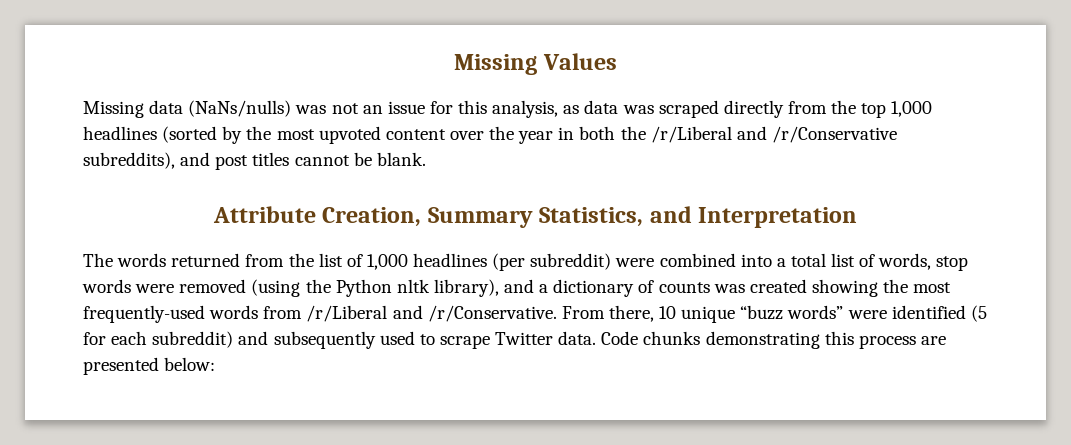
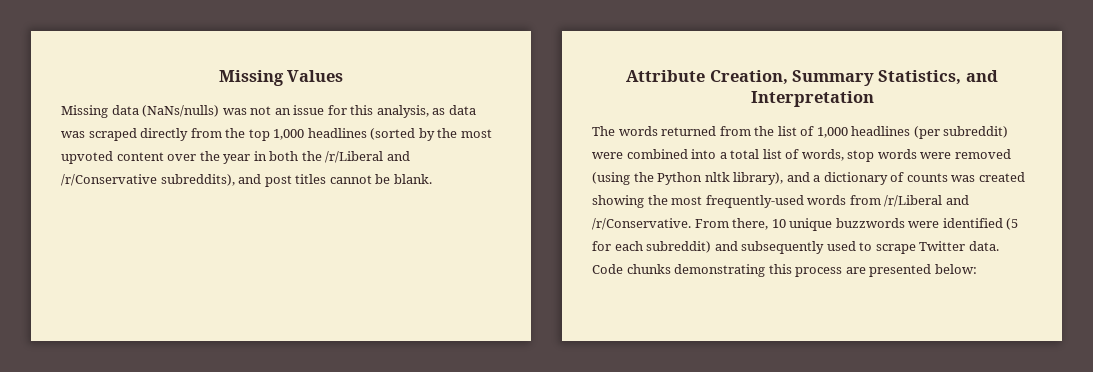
[740,305,844,320] “buzz words” -> [835,218,905,228] buzzwords

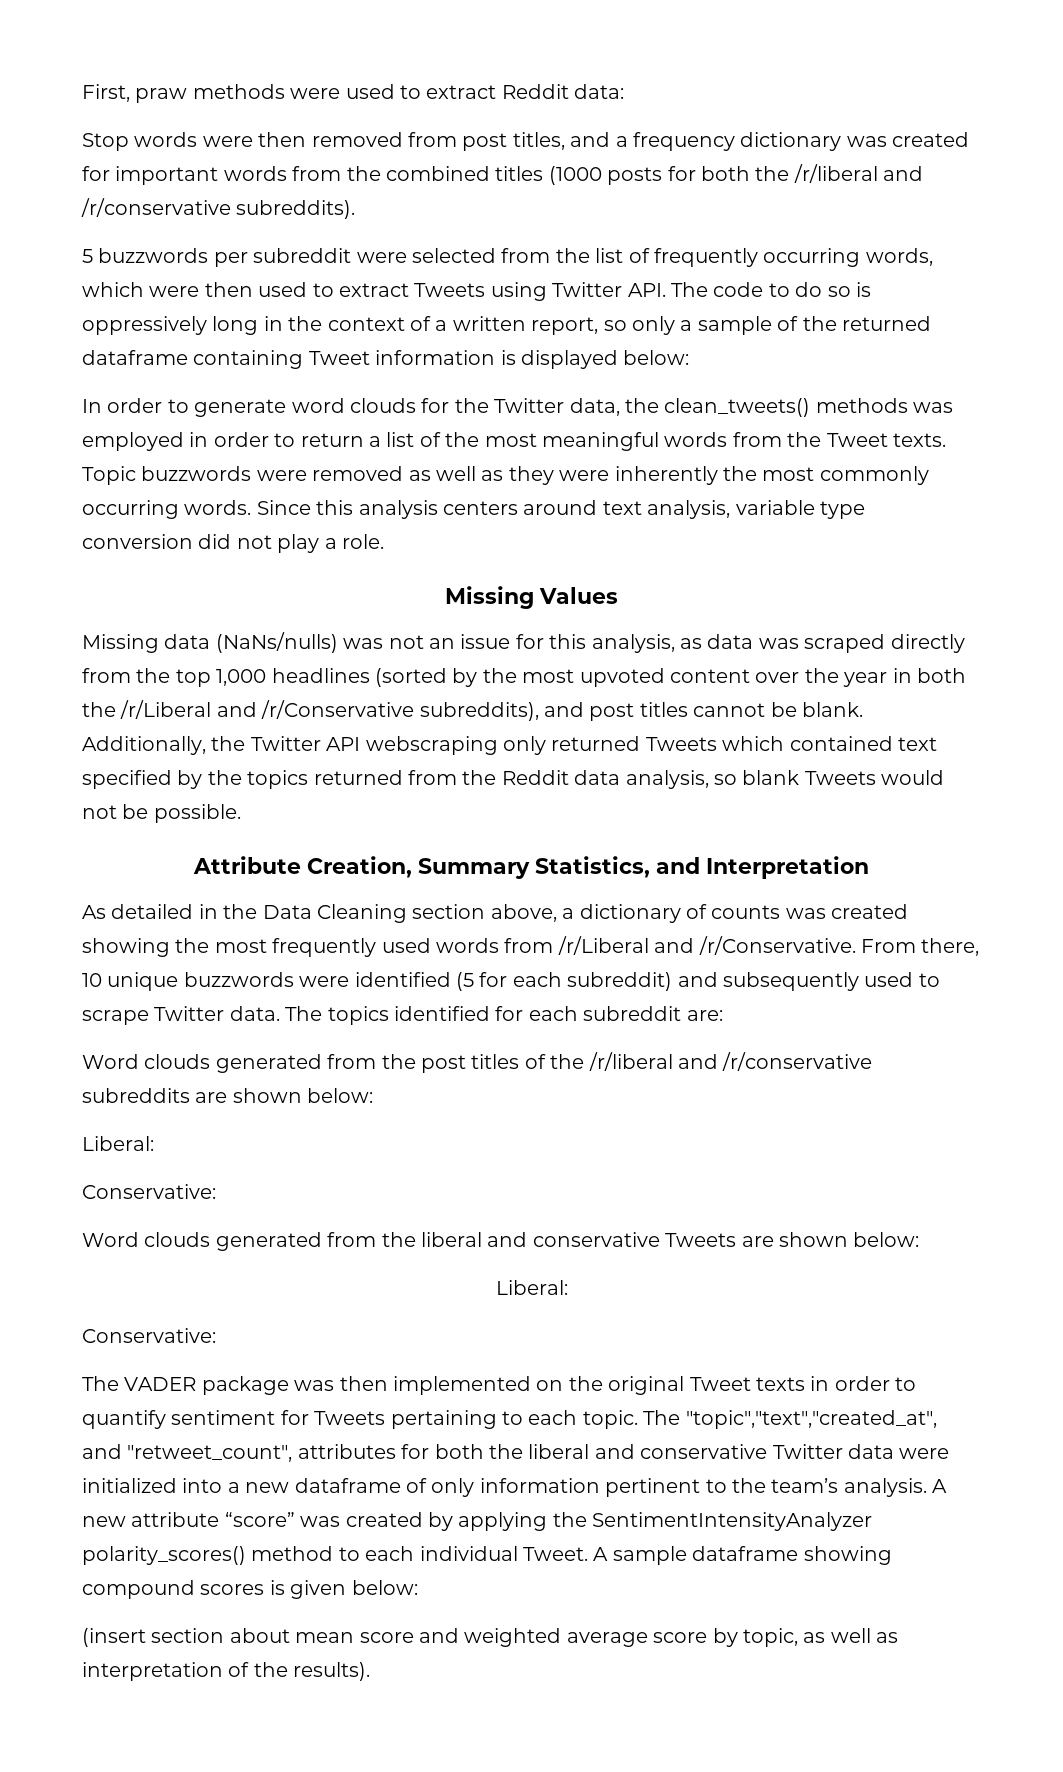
(218, 78) none -> [82,84,625,103] [82,132,970,151] [82,164,924,185] [81,198,356,219] [82,248,933,267] [82,282,871,301] [82,316,931,335] [82,350,690,369] [82,398,954,417] [82,432,946,451] [82,466,929,485] [82,500,865,519] [82,534,384,553] First, praw methods were used to extract Reddit data: // Stop words were then removed from post titles, and a frequency dictionary was created for important words from the combined titles (1000 posts for both the /r/liberal and /r/conservative subreddits). // 5 buzzwords per subreddit were selected from the list of frequently occurring words, which were then used to extract Tweets using Twitter API. The code to do so is oppressively long in the context of a written report, so only a sample of the returned dataframe containing Tweet information is displayed below: // In order to generate word clouds for the Twitter data, the clean_tweets() methods was employed in order to return a list of the most meaningful words from the Tweet texts. Topic buzzwords were removed as well as they were inherently the most commonly occurring words. Since this analysis centers around text analysis, variable type conversion did not play a role. //
(432, 179) none -> [82,736,937,755] [82,770,945,789] [82,804,241,823] Additionally, the Twitter API webscraping only returned Tweets which contained text specified by the topics returned from the Reddit data analysis, so blank Tweets would not be possible.
[592,126,1009,139] [592,149,1011,162] [592,172,810,185] The words returned from the list of 1,000 headlines (per subreddit) were combined into a total list of words, stop words were removed (using the Python nltk library), and -> [82,904,557,923] As detailed in the Data Cleaning section above,
[705,195,804,208] frequently-used -> [272,938,431,957] frequently used
[592,264,977,277] Code chunks demonstrating this process are presented below: -> [285,1006,723,1025] [82,1052,873,1073] [82,1088,374,1103] [82,1136,154,1151] [82,1184,216,1199] [82,1232,920,1251] [495,1280,568,1295] [82,1328,216,1343] [82,1376,917,1395] [82,1410,937,1429] [82,1444,950,1462] [82,1478,948,1497] [82,1512,873,1531] [82,1546,892,1565] [82,1580,418,1599] [82,1628,899,1647] [82,1662,371,1681] The topics identified for each subreddit are: // Word clouds generated from the post titles of the /r/liberal and /r/conservative subreddits are shown below: // Liberal: // Conservative: // Word clouds generated from the liberal and conservative Tweets are shown below: // Liberal: // Conservative: // The VADER package was then implemented on the original Tweet texts in order to quantify sentiment for Tweets pertaining to each topic. The "topic","text","created_at", and "retweet_count", attributes for both the liberal and conservative Twitter data were initialized into a new dataframe of only information pertinent to the team’s analysis. A new attribute “score” was created by applying the SentimentIntensityAnalyzer polarity_scores() method to each individual Tweet. A sample dataframe showing compound scores is given below: // (insert section about mean score and weighted average score by topic, as well as interpretation of the results).

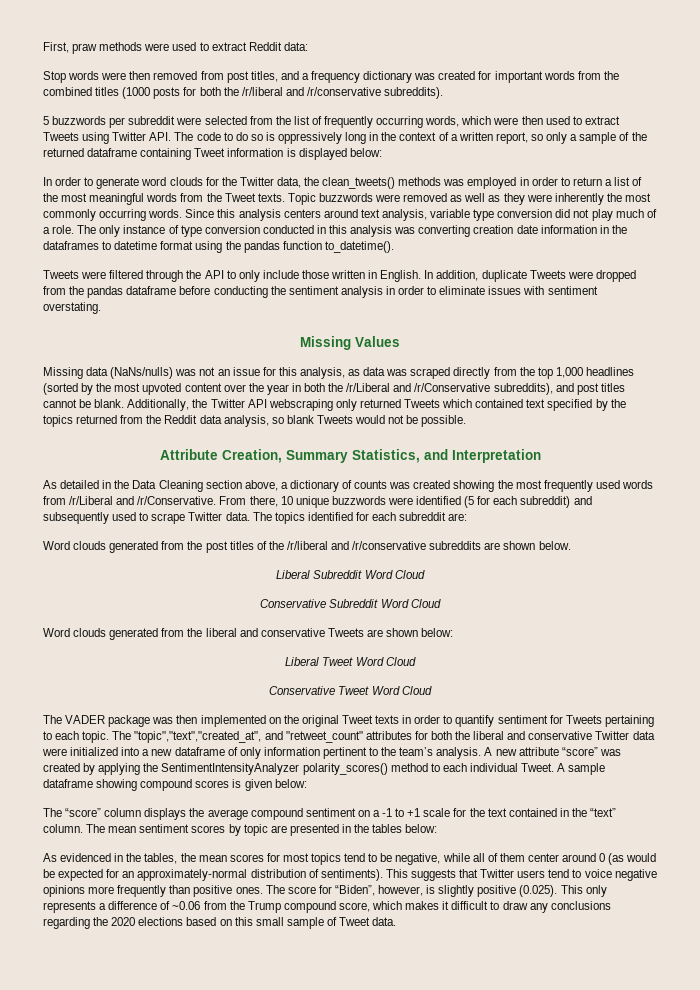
(320, 543) none -> [615,209,657,218] much of
(384, 541) none -> [77,225,627,237] [43,241,394,253] [43,270,636,282] [43,286,598,298] [43,302,101,314] The only instance of type conversion conducted in this analysis was converting creation date information in the dataframes to datetime format using the pandas function to_datetime(). // Tweets were filtered through the API to only include those written in English. In addition, duplicate Tweets were dropped from the pandas dataframe before conducting the sentiment analysis in order to eliminate issues with sentiment overstating.
[307,1088,374,1103] [82,1136,154,1151] [82,1184,216,1199] below: // Liberal: // Conservative: -> [538,541,571,550] [276,570,425,579] [260,599,441,608] below. // Liberal Subreddit Word Cloud // Conservative Subreddit Word Cloud
[495,1280,568,1295] [82,1328,216,1343] Liberal: // Conservative: -> [285,657,416,666] [269,686,432,695] Liberal Tweet Word Cloud // Conservative Tweet Word Cloud
[127,1445,293,1462] "retweet_count", -> [285,731,363,743] "retweet_count"
[82,1628,899,1647] [82,1662,371,1681] (insert section about mean score and weighted average score by topic, as well as interpretation of the results). -> [43,808,617,820] [43,824,438,836] [43,853,657,865] [43,869,657,881] [43,885,607,897] [43,901,611,913] [43,917,397,929] The “score” column displays the average compound sentiment on a -1 to +1 scale for the text contained in the “text” column. The mean sentiment scores by topic are presented in the tables below: // As evidenced in the tables, the mean scores for most topics tend to be negative, while all of them center around 0 (as would be expected for an approximately-normal distribution of sentiments). This suggests that Twitter users tend to voice negative opinions more frequently than positive ones. The score for “Biden”, however, is slightly positive (0.025). This only represents a difference of ~0.06 from the Trump compound score, which makes it difficult to draw any conclusions regarding the 2020 elections based on this small sample of Tweet data.

